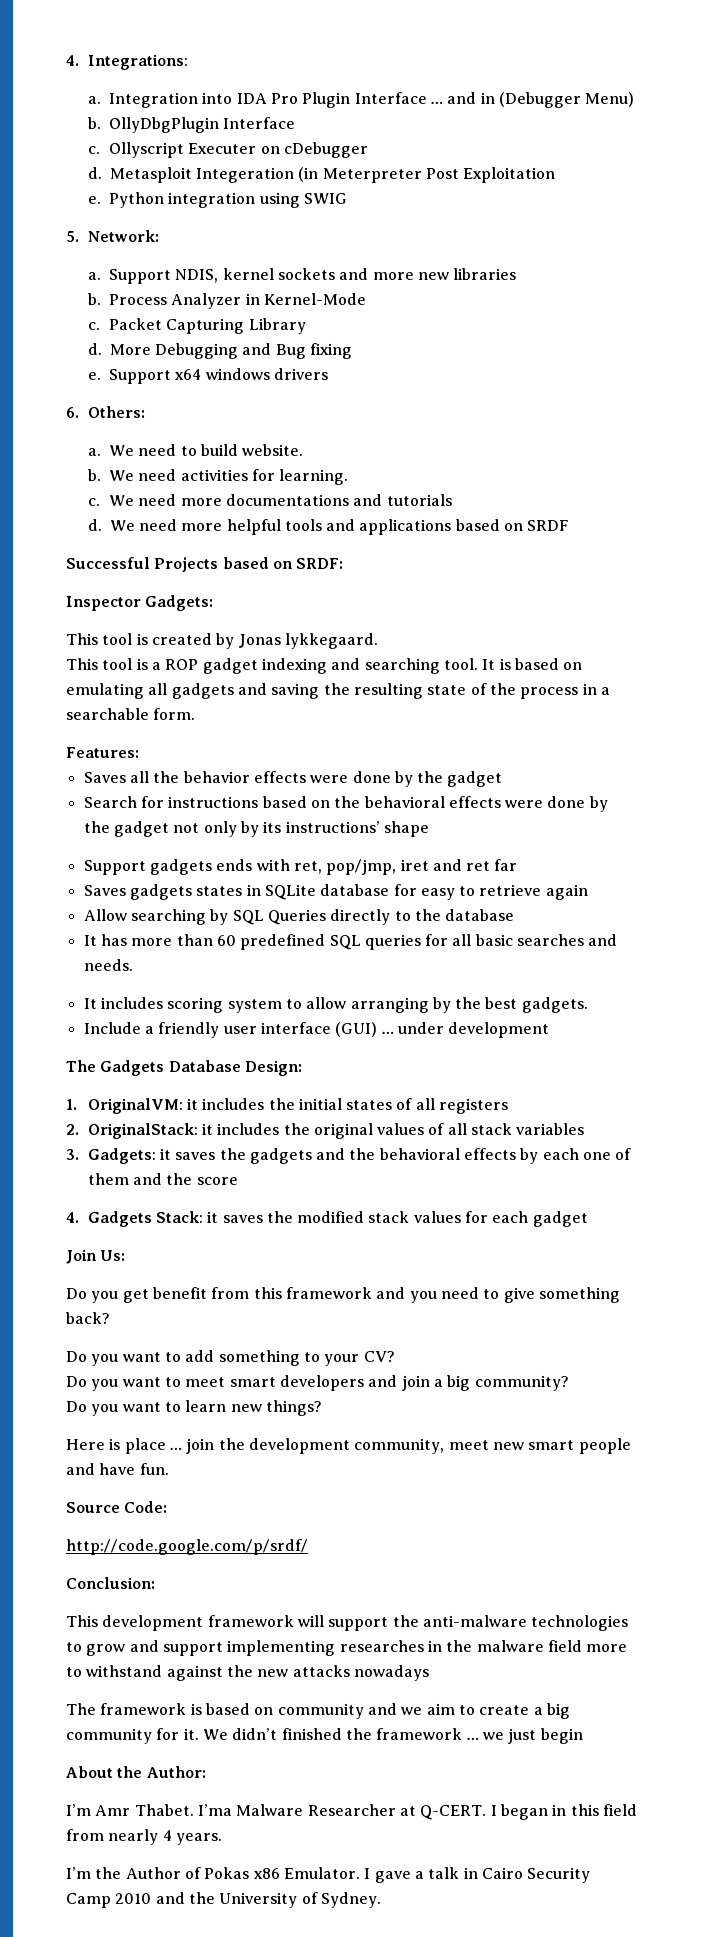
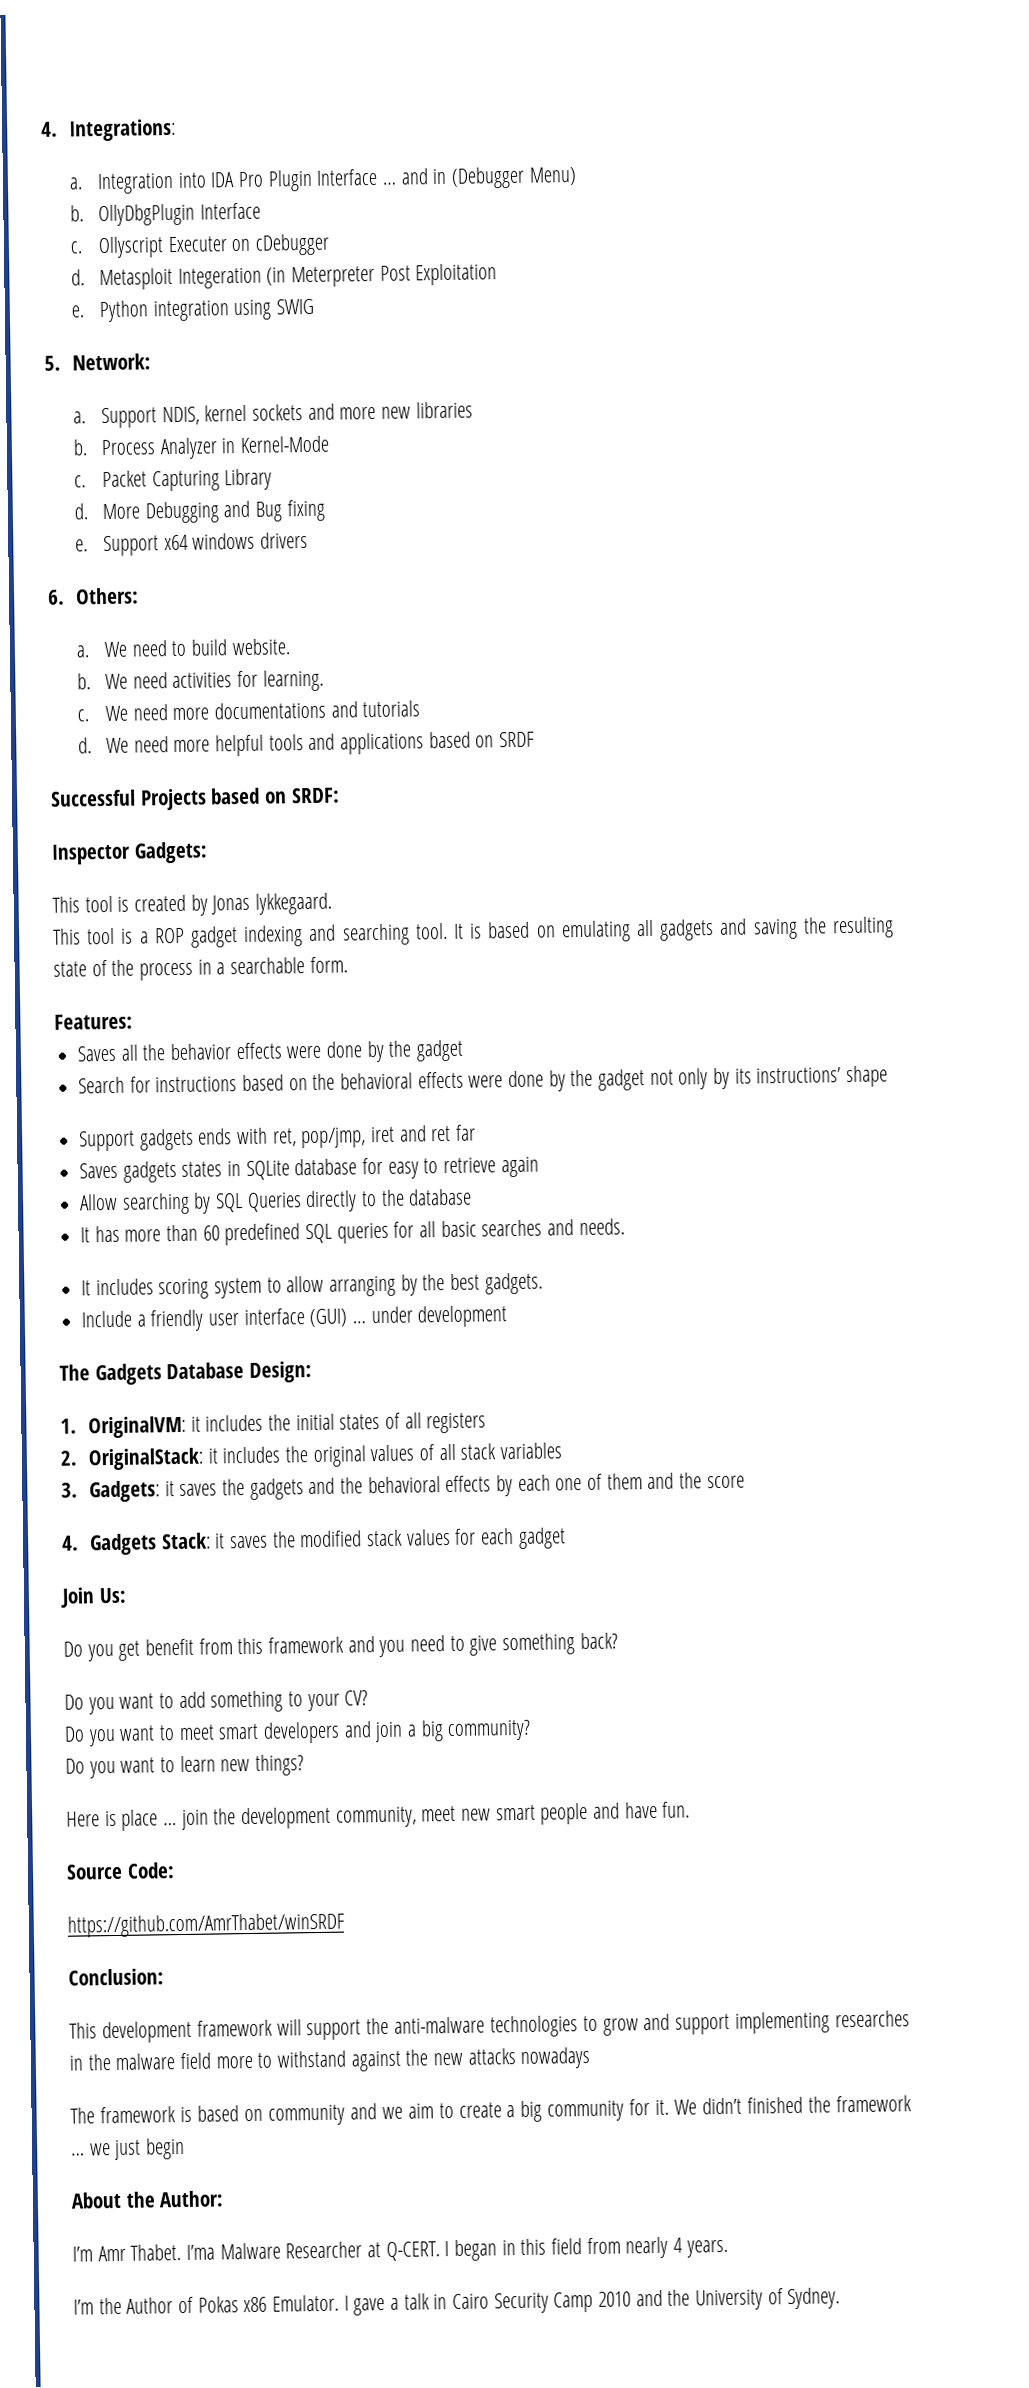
[66,1539,308,1555] http://code.google.com/p/srdf/ -> [67,1912,345,1938] https://github.com/AmrThabet/winSRDF

